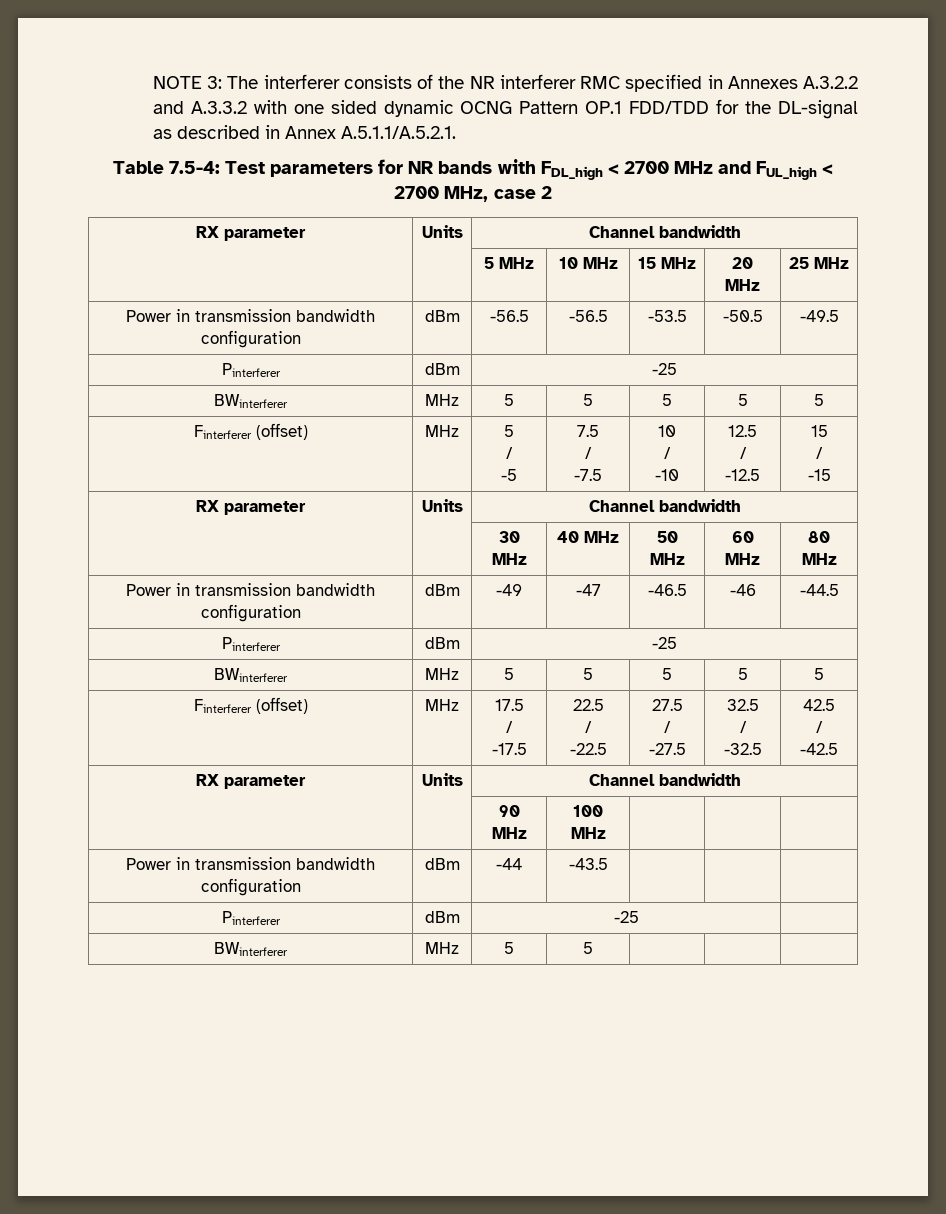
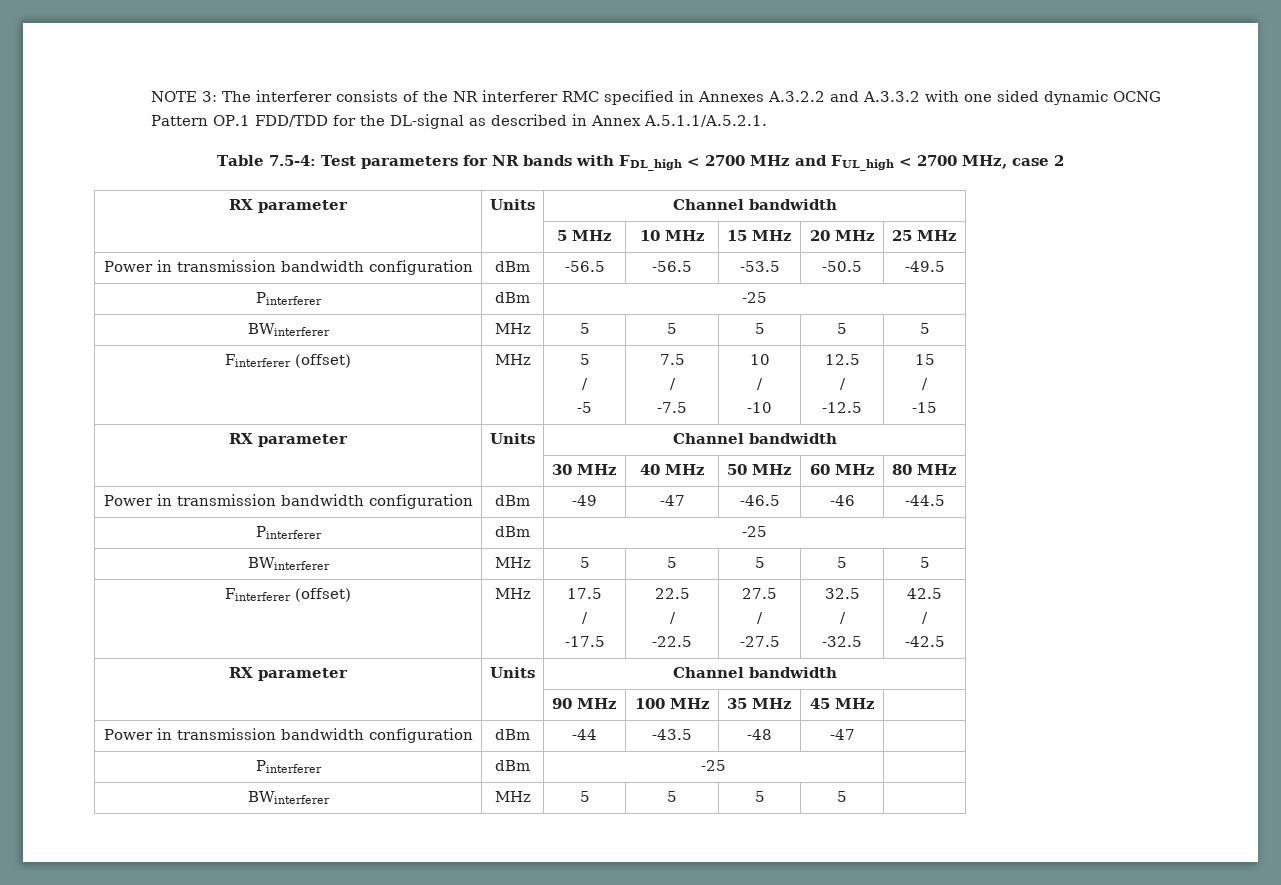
(606, 833) | -> [727,698,792,709] [809,698,875,709] 35 MHz | 45 MHz
(608, 864) | -> [747,729,772,740] [829,729,855,740] -48 | -47
(593, 948) | -> [754,791,765,802] [837,791,847,802] 5 | 5

